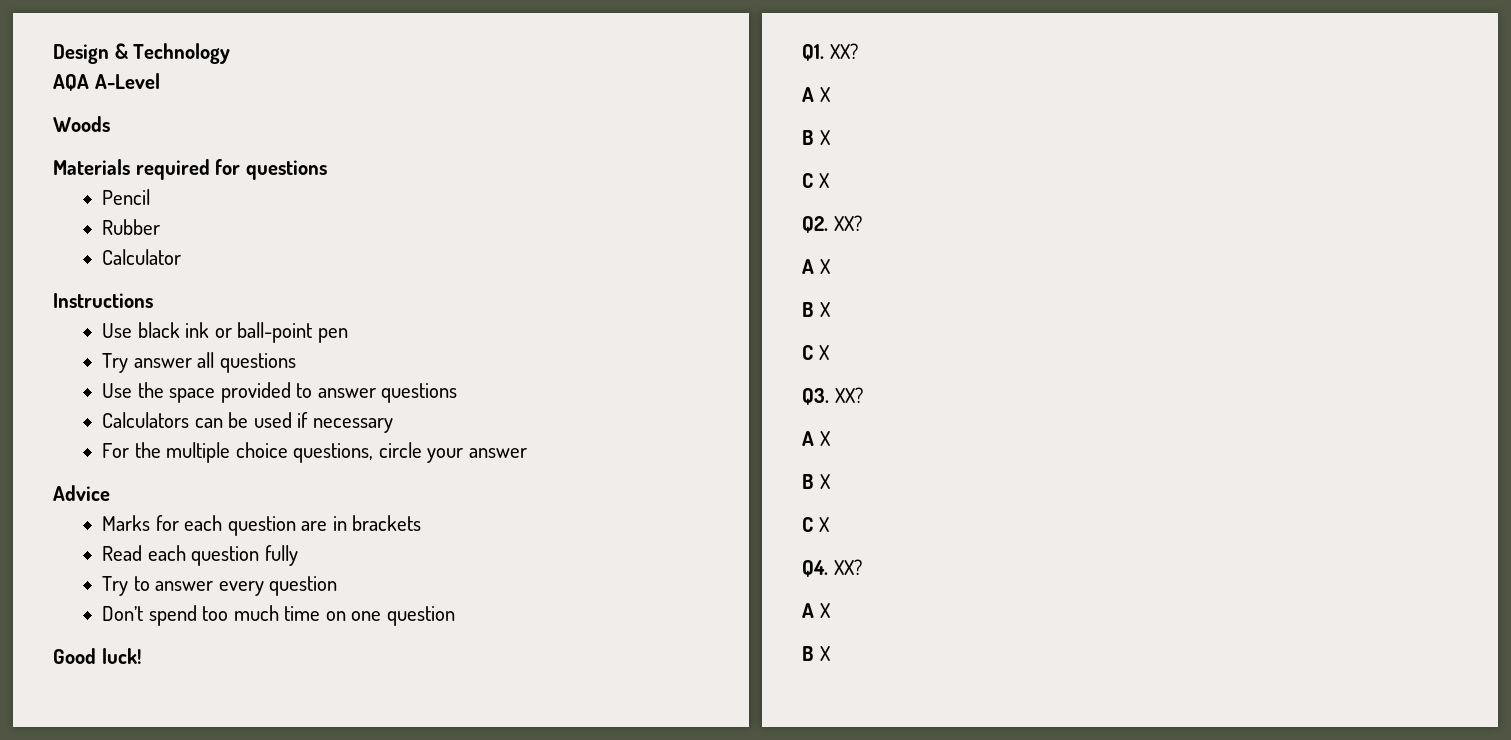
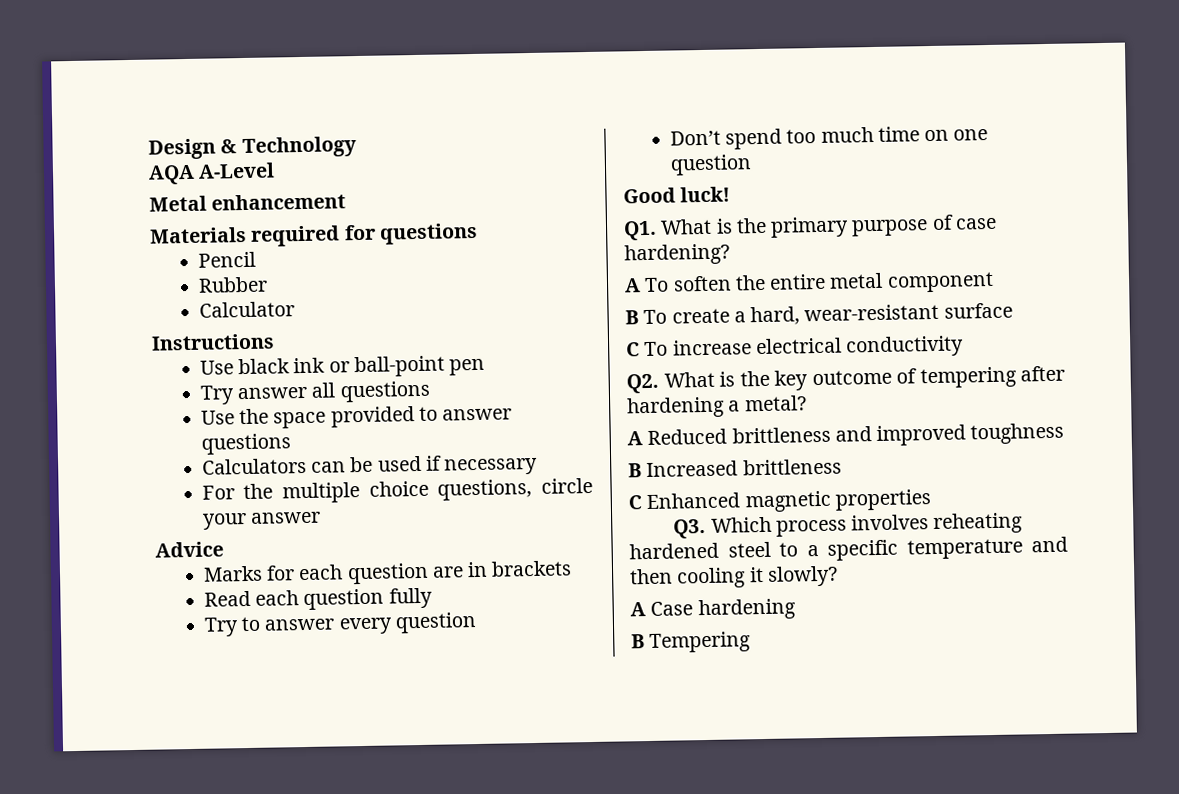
[53,116,110,132] Woods -> [149,193,347,212] Metal enhancement
[829,43,858,59] [802,87,830,102] [802,130,830,145] [802,173,829,188] [802,215,862,233] [802,259,830,274] [802,302,830,317] [802,345,829,360] [802,387,863,405] [802,431,830,446] [802,474,830,489] [802,517,829,532] [802,559,862,577] [802,603,830,618] [802,646,830,661] XX? // A X // B X // C X // Q2. XX? // A X // B X // C X // Q3. XX? // A X // B X // C X // Q4. XX? // A X // B X -> [660,214,997,238] [624,243,730,266] [624,271,994,293] [625,302,1013,326] [626,335,965,358] [626,365,1065,394] [627,395,807,419] [627,422,1065,446] [628,458,842,478] [628,489,932,513] [673,512,1024,539] [629,536,1068,561] [630,565,838,589] [630,598,796,621] [631,631,752,653] What is the primary purpose of case hardening? // A To soften the entire metal component // B To create a hard, wear-resistant surface // C To increase electrical conductivity // Q2. What is the key outcome of tempering after hardening a metal? // A Reduced brittleness and improved toughness // B Increased brittleness // C Enhanced magnetic properties // Q3. Which process involves reheating hardened steel to a specific temperature and then cooling it slowly? // A Case hardening // B Tempering

